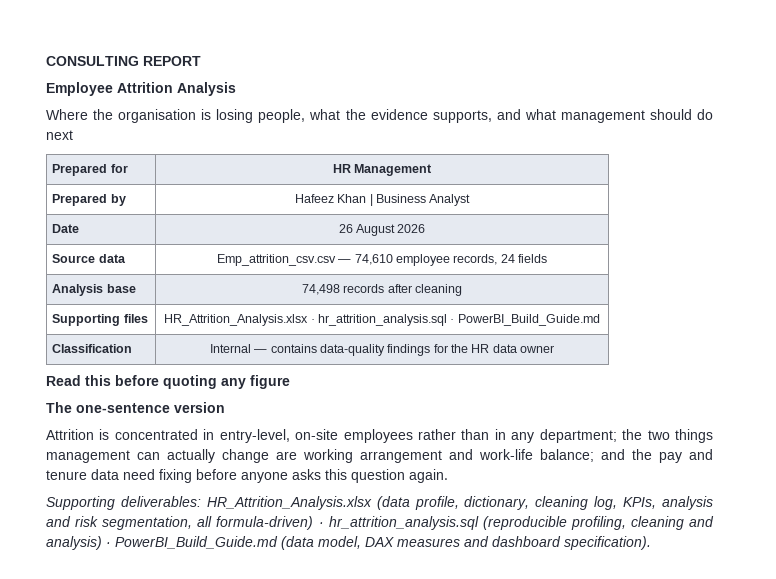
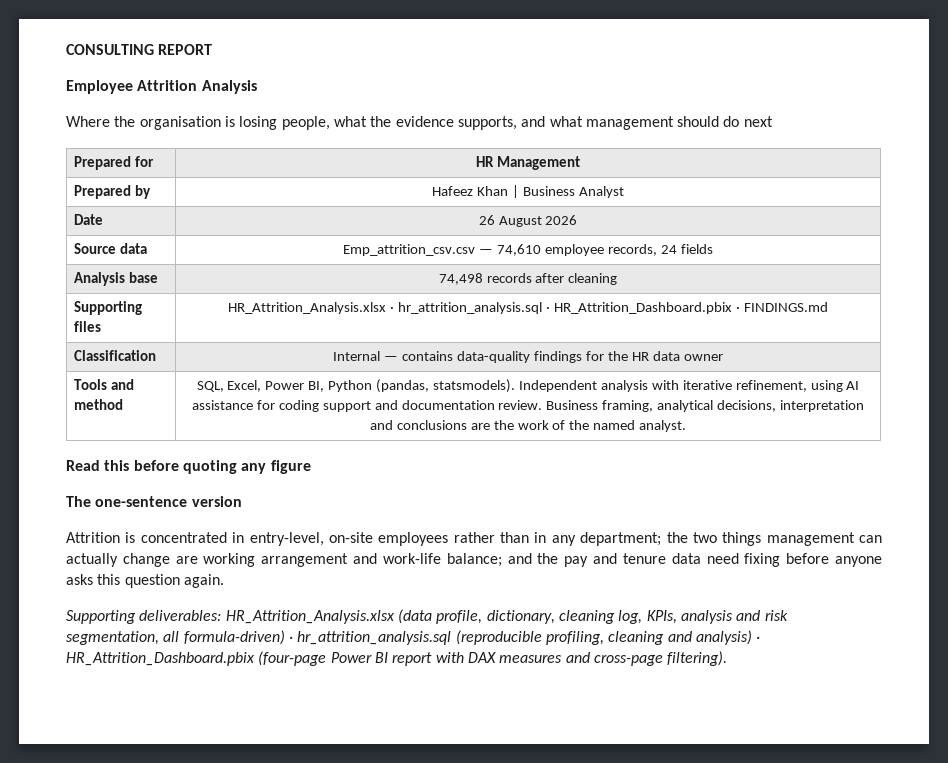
[457,314,600,326] PowerBI_Build_Guide.md -> [553,302,828,314] HR_Attrition_Dashboard.pbix · FINDINGS.md
(555, 349) none -> [73,379,134,390] [73,399,123,410] [196,379,860,393] [191,400,865,412] [369,420,687,432] // Tools and method | SQL, Excel, Power BI, Python (pandas, statsmodels). Independent analysis with iterative refinement, using AI assistance for coding support and documentation review. Business framing, analytical decisions, interpretation and conclusions are the work of the named analyst.
[115,536,361,550] PowerBI_Build_Guide.md (data model, -> [66,651,464,666] HR_Attrition_Dashboard.pbix (four-page Power BI report with
[492,536,651,550] dashboard specification). -> [593,651,728,666] cross-page filtering).

